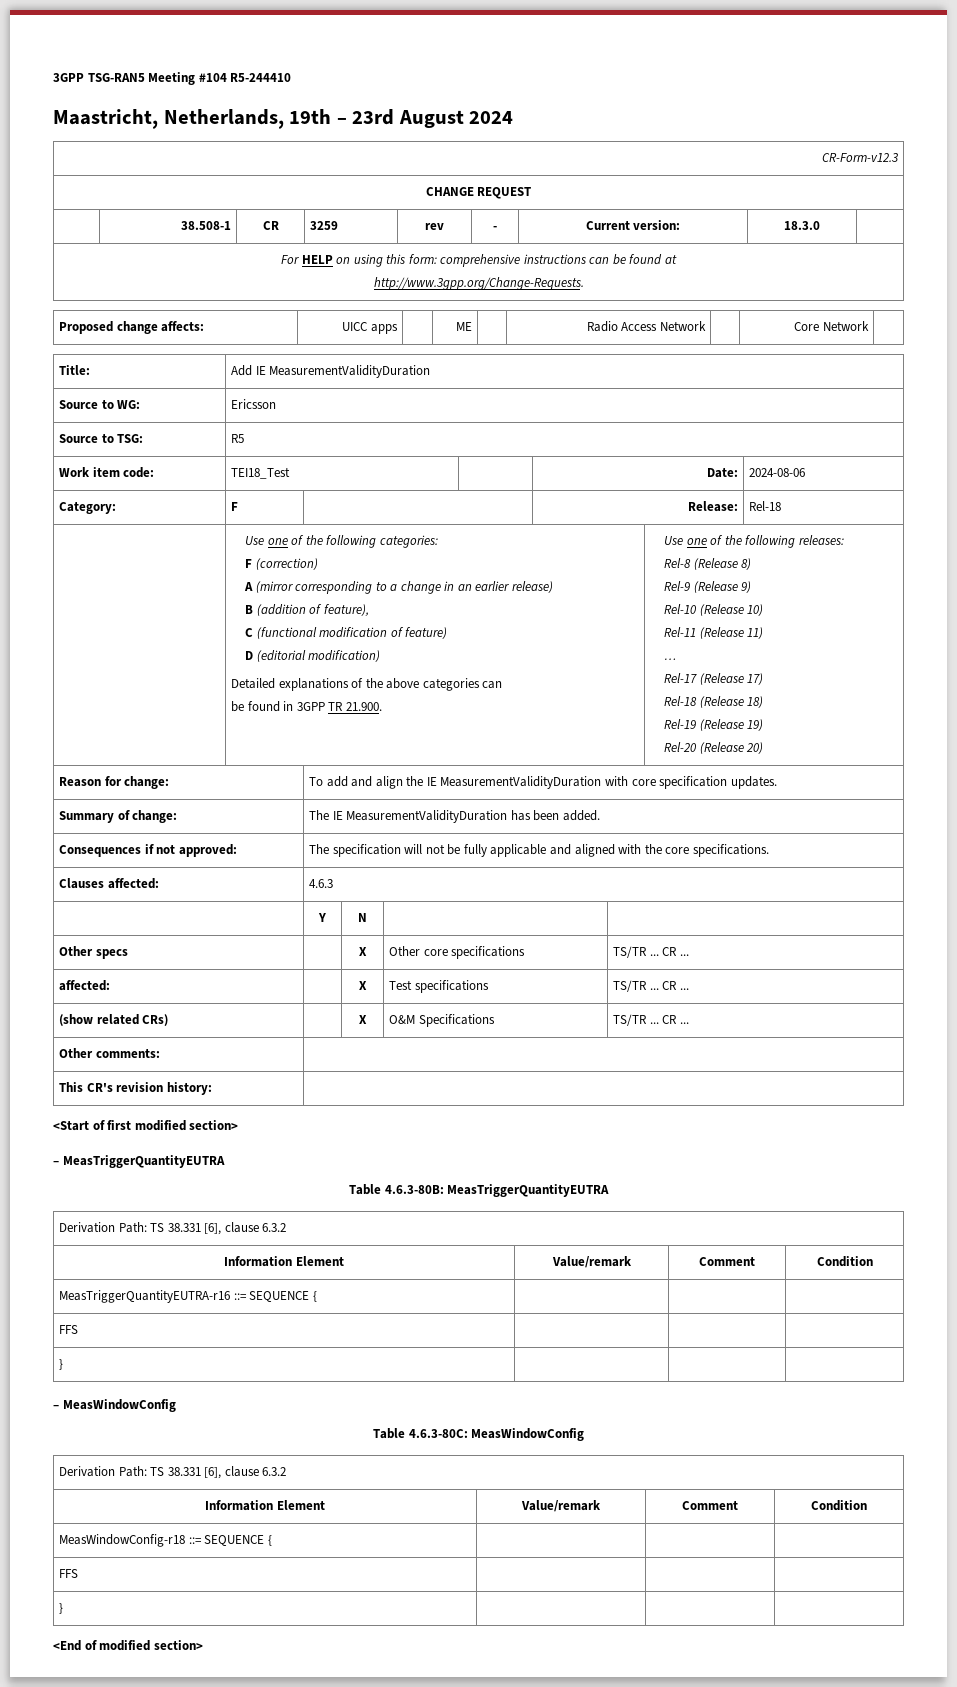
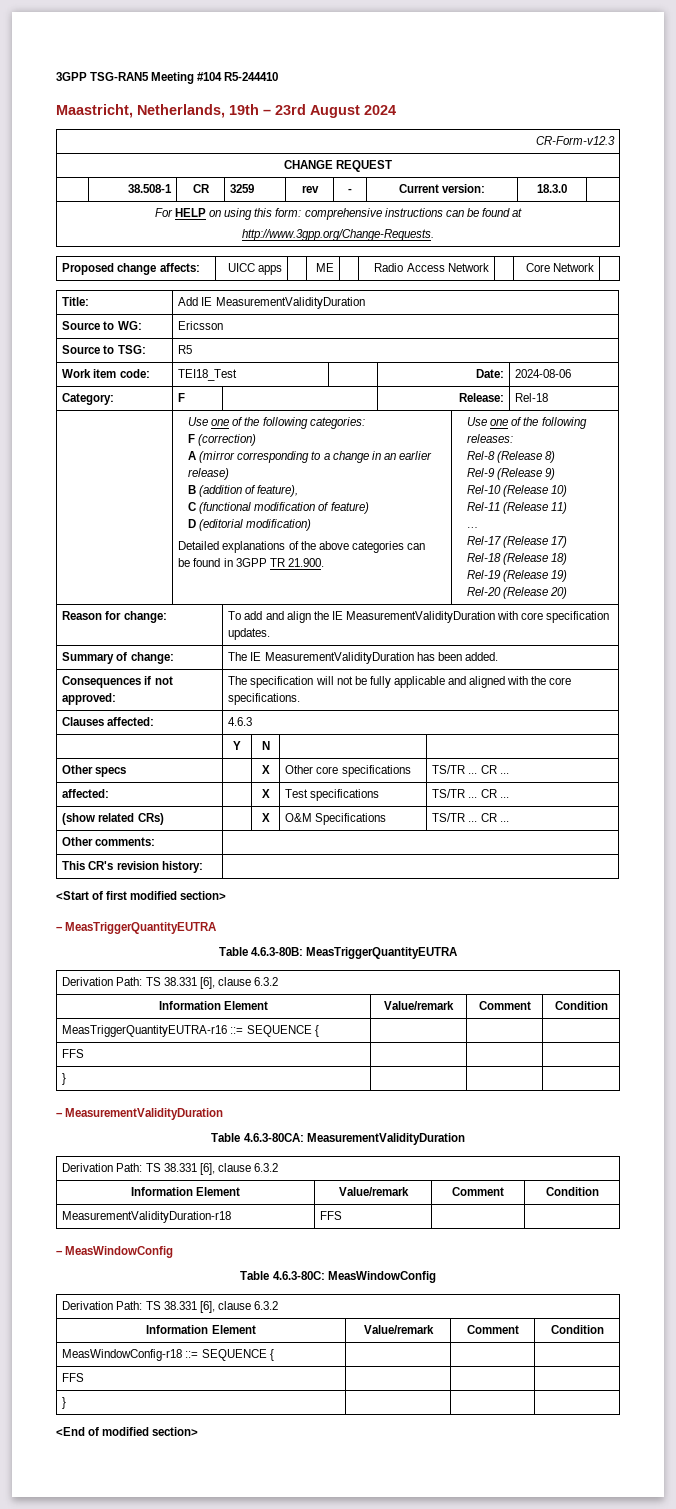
(64, 1364) none -> [56,1108,224,1120] [211,1133,465,1145] [62,1163,278,1175] [130,1187,241,1196] [338,1187,409,1196] [452,1187,504,1196] [545,1187,599,1196] [62,1211,232,1223] [320,1211,343,1220] // – MeasurementValidityDuration // Table 4.6.3-80CA: MeasurementValidityDuration // Derivation Path: TS 38.331 [6], clause 6.3.2 // Information Element | Value/remark | Comment | Condition // MeasurementValidityDuration-r18 | FFS | |

